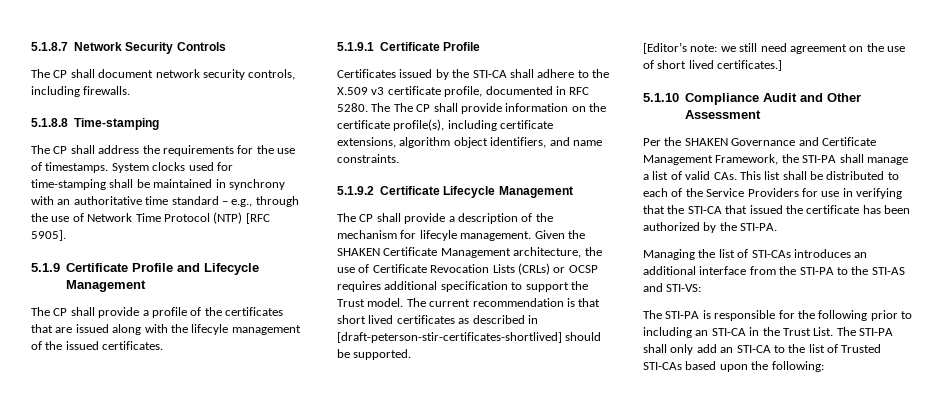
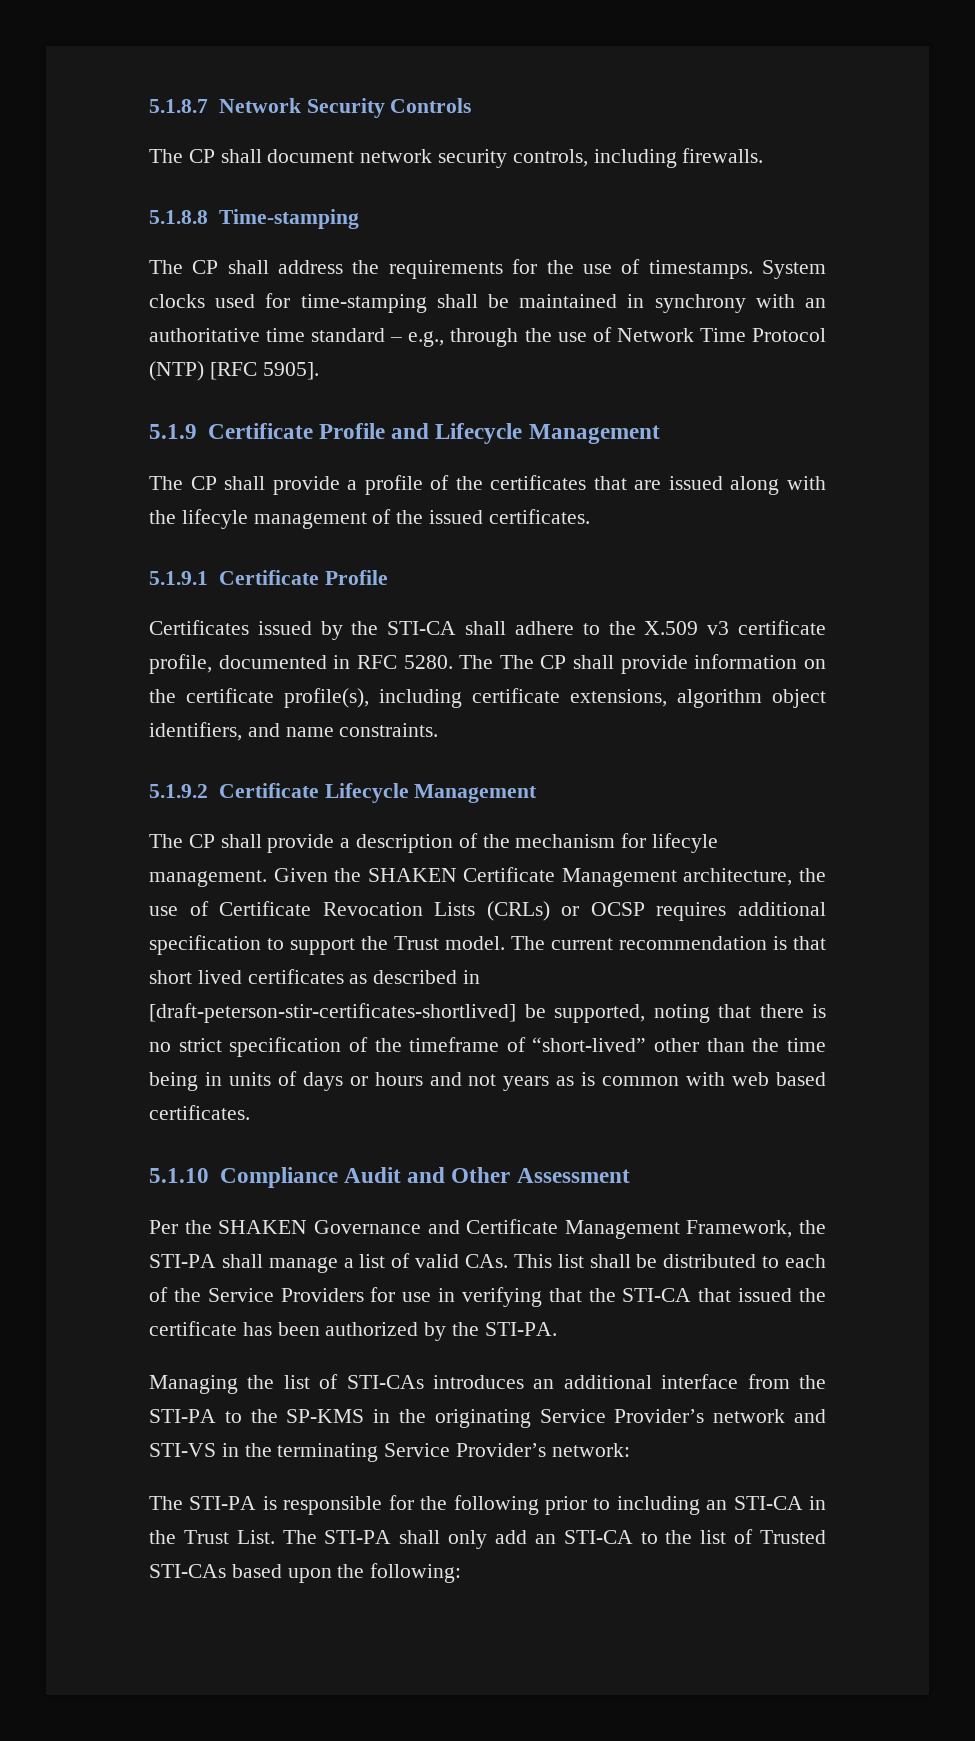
[565,332,602,341] [337,349,412,360] [643,42,905,54] [643,60,783,71] should be supported. // [Editor’s note: we still need agreement on the use of short lived certificates.] -> [524,1004,826,1023] [149,1037,826,1057] [149,1071,826,1091] [149,1105,250,1120] be supported, noting that there is no strict specification of the timeframe of “short-lived” other than the time being in units of days or hours and not years as is common with web based certificates.
[871,267,905,275] [643,283,702,292] STI-AS and STI-VS: -> [286,1409,826,1428] [149,1443,630,1462] SP-KMS in the originating Service Provider’s network and STI-VS in the terminating Service Provider’s network:

